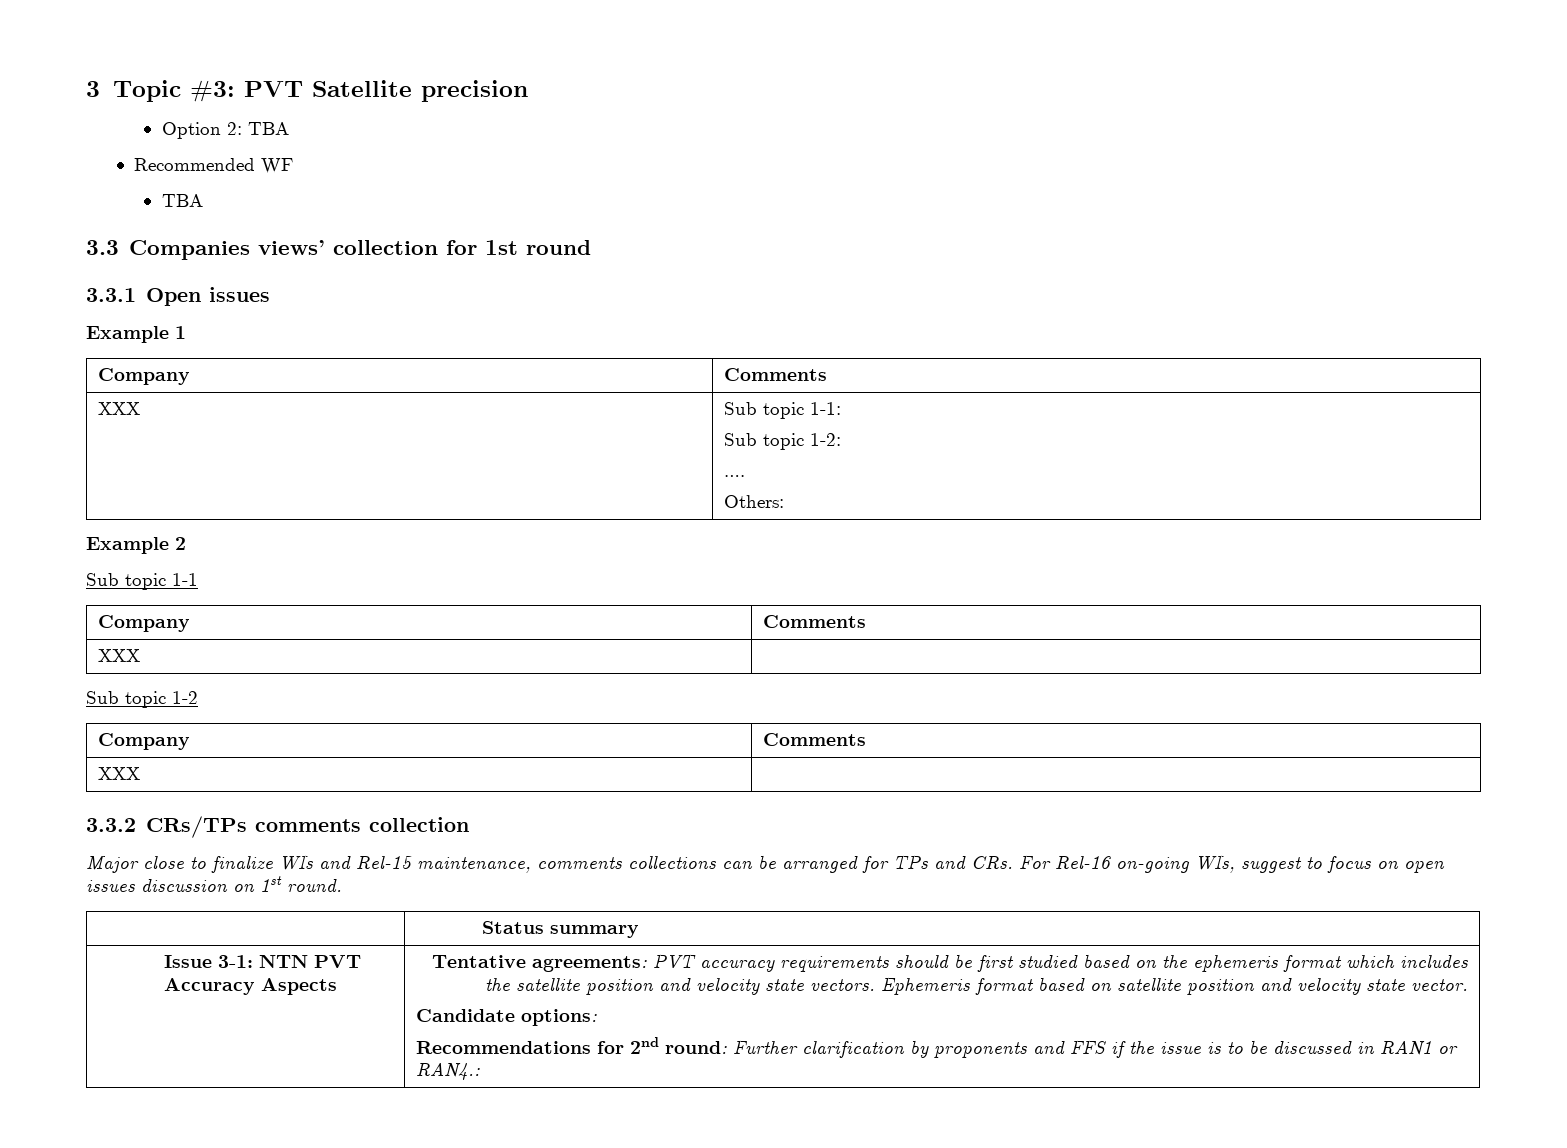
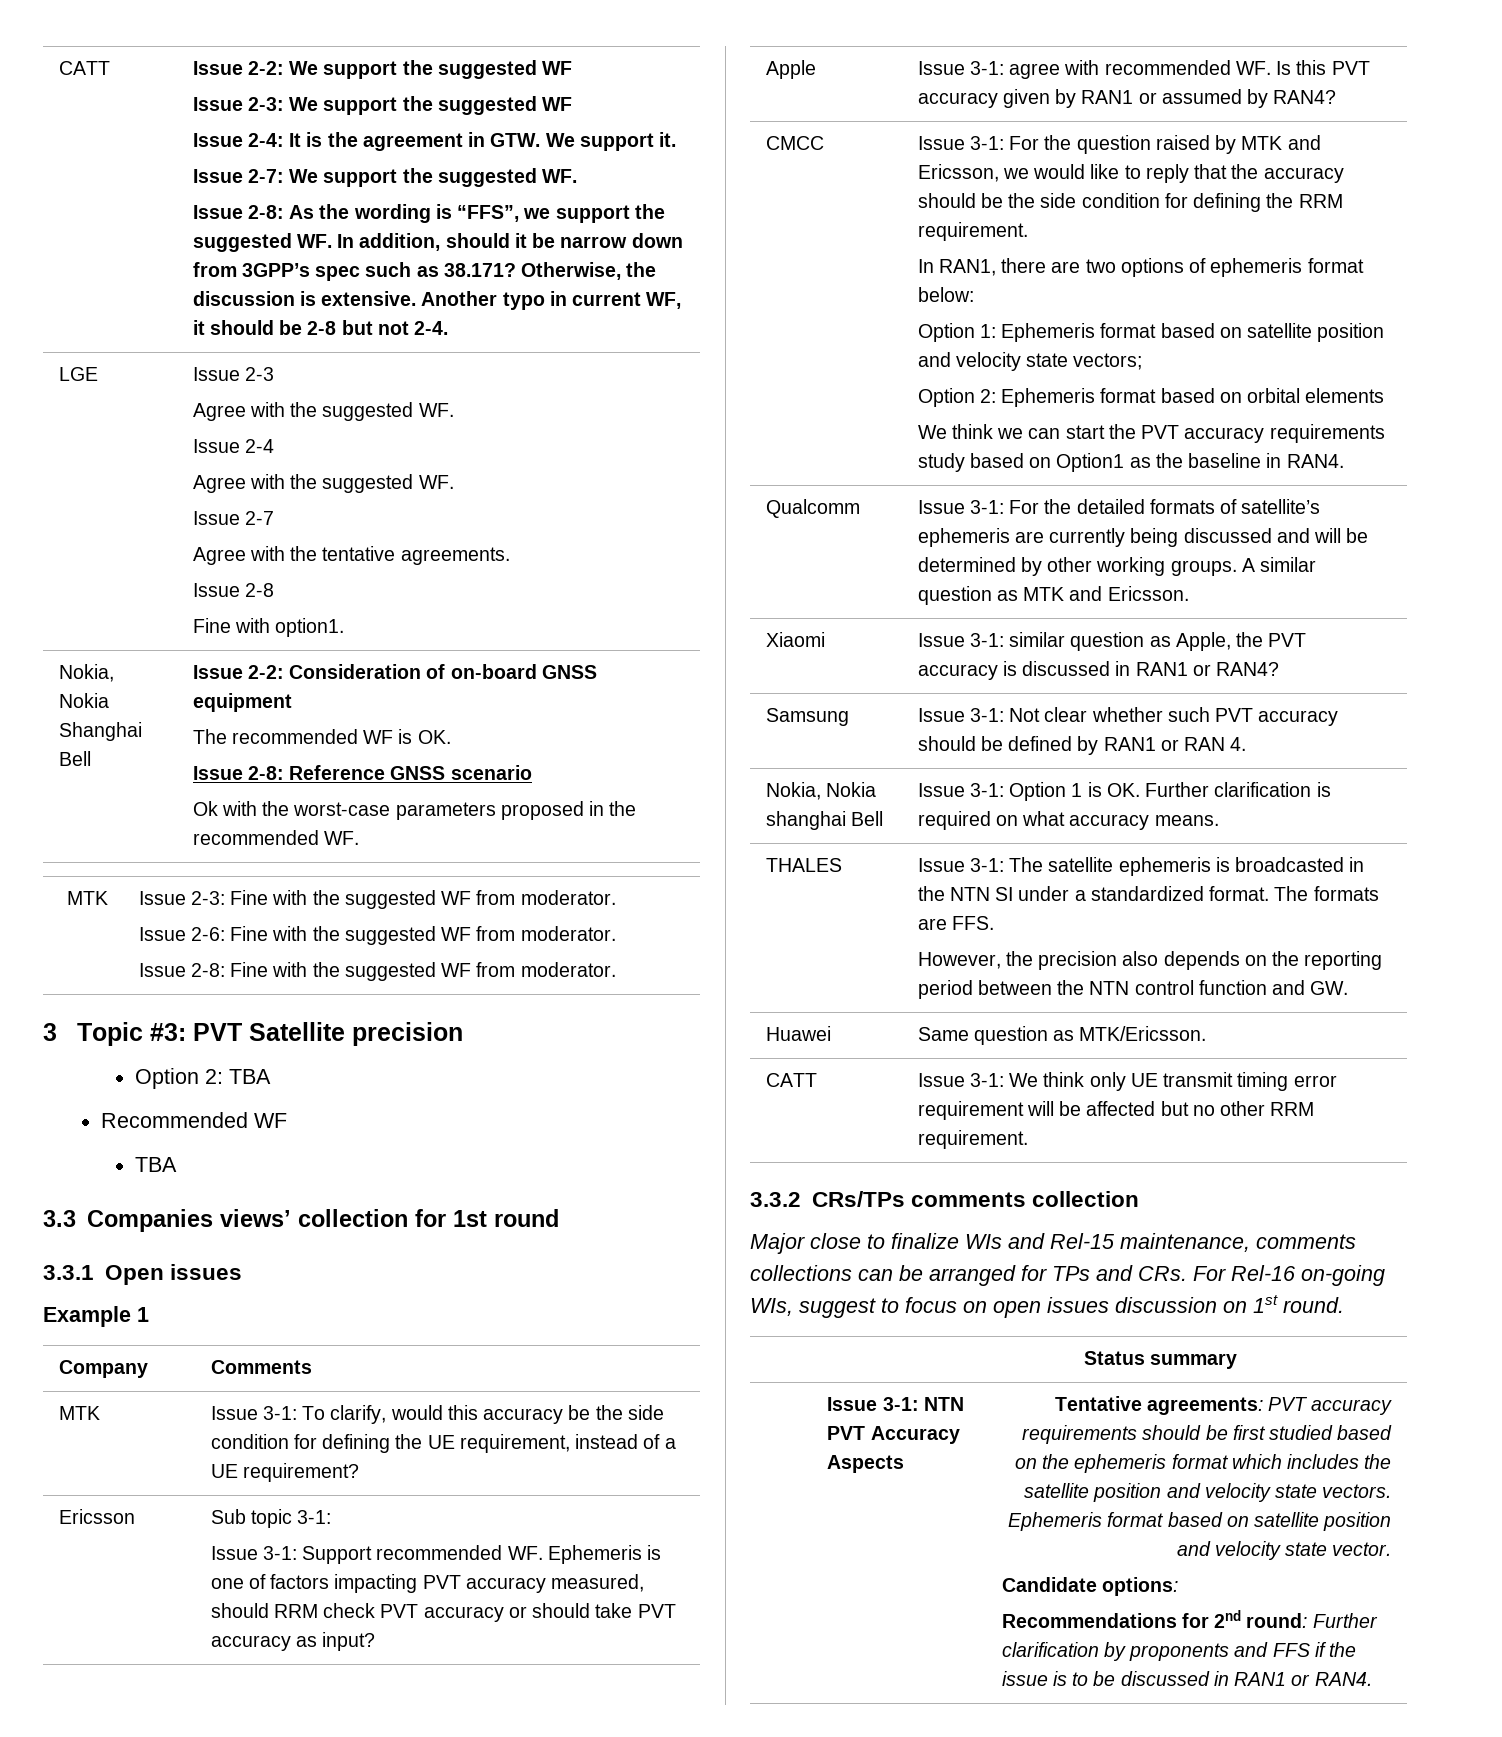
(86, 89) none -> [58,61,110,75] [192,60,573,79] [192,96,573,115] [192,132,677,151] [192,168,578,187] [192,204,665,223] [192,233,683,252] [192,262,657,281] [192,291,682,310] [192,320,449,335] [58,367,98,381] [192,367,274,381] [192,402,454,421] [192,439,274,453] [192,474,454,493] [192,511,274,525] [192,546,510,565] [192,583,274,597] [192,618,345,637] [58,664,114,682] [58,693,109,708] [58,722,142,741] [58,751,91,766] [192,664,597,679] [192,693,292,712] [192,729,451,744] [192,765,532,780] [192,801,637,820] [192,830,359,845] [67,891,109,905] [138,890,616,909] [138,926,616,945] [138,962,616,981] CATT | Issue 2-2: We support the suggested WF // Issue 2-3: We support the suggested WF // Issue 2-4: It is the agreement in GTW. We support it. // Issue 2-7: We support the suggested WF. // Issue 2-8: As the wording is “FFS”, we support the suggested WF. In addition, should it be narrow down from 3GPP’s spec such as 38.171? Otherwise, the discussion is extensive. Another typo in current WF, it should be 2-8 but not 2-4. // LGE | Issue 2-3 // Agree with the suggested WF. // Issue 2-4 // Agree with the suggested WF. // Issue 2-7 // Agree with the tentative agreements. // Issue 2-8 // Fine with option1. // Nokia, Nokia Shanghai Bell | Issue 2-2: Consideration of on-board GNSS equipment // The recommended WF is OK. // Issue 2-8: Reference GNSS scenario // Ok with the worst-case parameters proposed in the recommended WF. // MTK | Issue 2-3: Fine with the suggested WF from moderator. // Issue 2-6: Fine with the suggested WF from moderator. // Issue 2-8: Fine with the suggested WF from moderator. //
[98,402,141,415] [724,402,842,419] [724,433,842,450] [724,475,746,477] [724,495,785,508] [86,537,186,554] [86,573,198,590] [98,615,191,632] [763,615,867,628] [98,649,141,662] [86,691,198,708] [98,733,191,750] [763,733,867,746] [98,767,141,780] XXX | Sub topic 1-1: // Sub topic 1-2: // …. // Others: // Example 2 // Sub topic 1-1 // Company | Comments // XXX | // Sub topic 1-2 // Company | Comments // XXX | -> [58,1406,100,1420] [210,1405,664,1424] [210,1434,676,1453] [210,1463,359,1482] [58,1509,135,1524] [210,1509,332,1528] [210,1545,662,1564] [210,1574,645,1593] [210,1603,676,1622] [210,1632,376,1651] [765,60,816,79] [917,60,1370,79] [917,89,1337,108] [765,136,824,150] [917,135,1321,154] [917,164,1344,183] [917,193,1343,212] [917,222,1028,241] [917,258,1364,277] [917,287,974,302] [917,323,1385,342] [917,352,1143,371] [917,388,1385,407] [917,424,1385,443] [917,453,1344,472] [765,499,860,518] [917,499,1321,514] [917,528,1369,547] [917,557,1317,576] [917,586,1189,605] [765,632,825,647] [917,632,1307,651] [917,661,1280,680] [765,708,849,726] [917,707,1339,726] [917,736,1247,755] [765,782,876,800] [765,811,883,830] [917,782,1331,801] [917,811,1219,830] [765,858,842,872] [917,857,1365,876] [917,886,1379,901] [917,916,994,930] [917,951,1383,970] [917,980,1349,999] [765,1026,831,1041] [917,1026,1207,1045] [765,1073,817,1087] [917,1072,1337,1091] [917,1101,1315,1120] [917,1130,1028,1149] MTK | Issue 3-1: To clarify, would this accuracy be the side condition for defining the UE requirement, instead of a UE requirement? // Ericsson | Sub topic 3-1: // Issue 3-1: Support recommended WF. Ephemeris is one of factors impacting PVT accuracy measured, should RRM check PVT accuracy or should take PVT accuracy as input? // Apple | Issue 3-1: agree with recommended WF. Is this PVT accuracy given by RAN1 or assumed by RAN4? // CMCC | Issue 3-1: For the question raised by MTK and Ericsson, we would like to reply that the accuracy should be the side condition for defining the RRM requirement. // In RAN1, there are two options of ephemeris format below: // Option 1: Ephemeris format based on satellite position and velocity state vectors; // Option 2: Ephemeris format based on orbital elements // We think we can start the PVT accuracy requirements study based on Option1 as the baseline in RAN4. // Qualcomm | Issue 3-1: For the detailed formats of satellite’s ephemeris are currently being discussed and will be determined by other working groups. A similar question as MTK and Ericsson. // Xiaomi | Issue 3-1: similar question as Apple, the PVT accuracy is discussed in RAN1 or RAN4? // Samsung | Issue 3-1: Not clear whether such PVT accuracy should be defined by RAN1 or RAN 4. // Nokia, Nokia shanghai Bell | Issue 3-1: Option 1 is OK. Further clarification is required on what accuracy means. // THALES | Issue 3-1: The satellite ephemeris is broadcasted in the NTN SI under a standardized format. The formats are FFS. // However, the precision also depends on the reporting period between the NTN control function and GW. // Huawei | Same question as MTK/Ericsson. // CATT | Issue 3-1: We think only UE transmit timing error requirement will be affected but no other RRM requirement.
[416,1062,481,1080] RAN4.: -> [1314,1672,1372,1686] RAN4.

